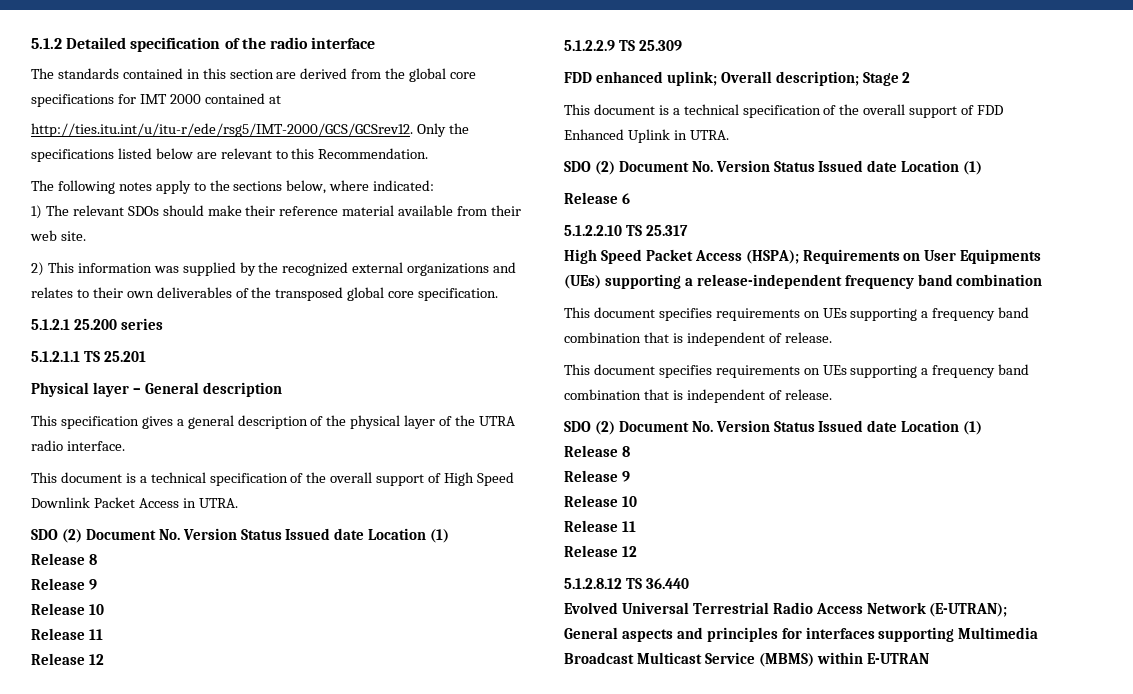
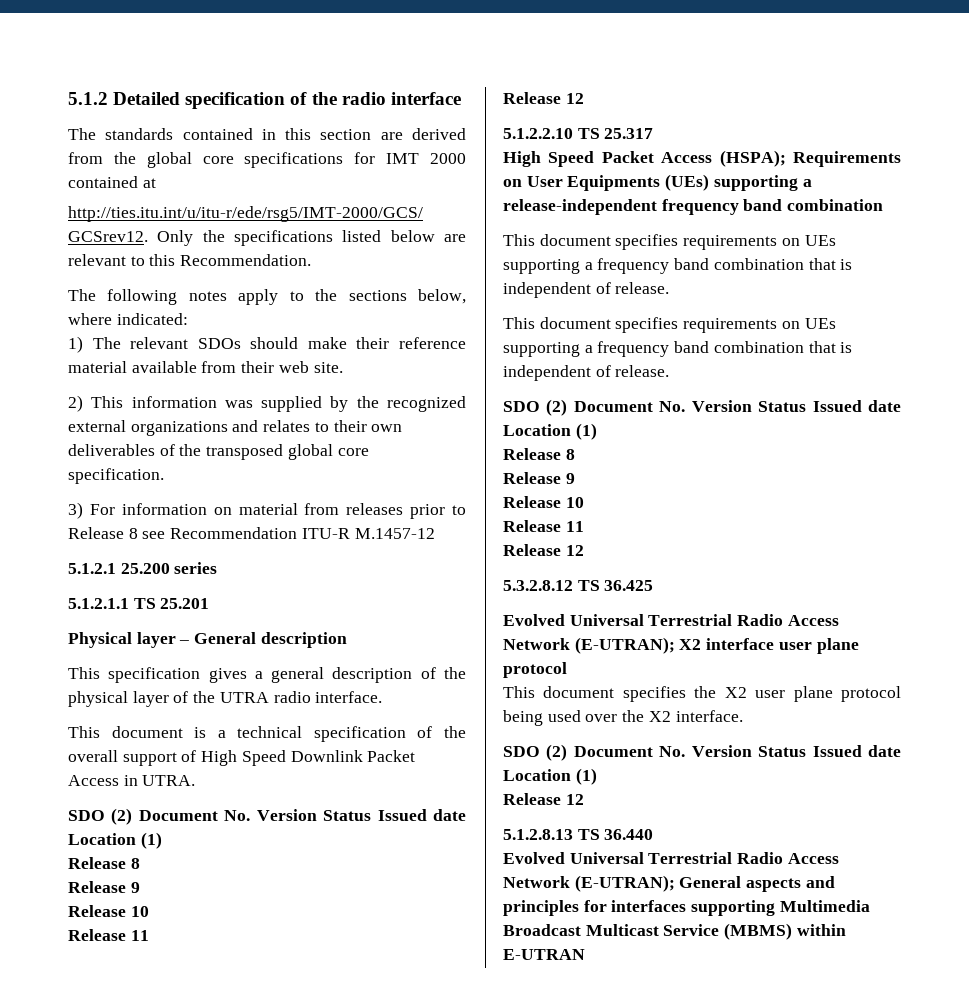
(499, 294) none -> [68,502,466,519] [68,527,435,539] // 3) For information on material from releases prior to Release 8 see Recommendation ITU-R M.1457-12
[564,40,682,51] [564,71,911,86] [564,104,1004,118] [564,129,729,143] [564,160,983,175] [564,192,630,204] // 5.1.2.2.9 TS 25.309 // FDD enhanced uplink; Overall description; Stage 2 // This document is a technical specification of the overall support of FDD Enhanced Uplink in UTRA. // SDO (2) Document No. Version Status Issued date Location (1) // Release 6 -> (584, 98) none
[564,578,622,589] 5.1.2.8.12 -> [503,580,654,591] [503,614,839,626] [503,637,859,654] [503,662,567,678] [503,686,901,702] [503,710,743,726] [503,744,901,761] [503,768,597,785] [503,793,584,805] [503,829,573,840] 5.3.2.8.12 TS 36.425 // Evolved Universal Terrestrial Radio Access Network (E-UTRAN); X2 interface user plane protocol // This document specifies the X2 user plane protocol being used over the X2 interface. // SDO (2) Document No. Version Status Issued date Location (1) // Release 12 // 5.1.2.8.13

